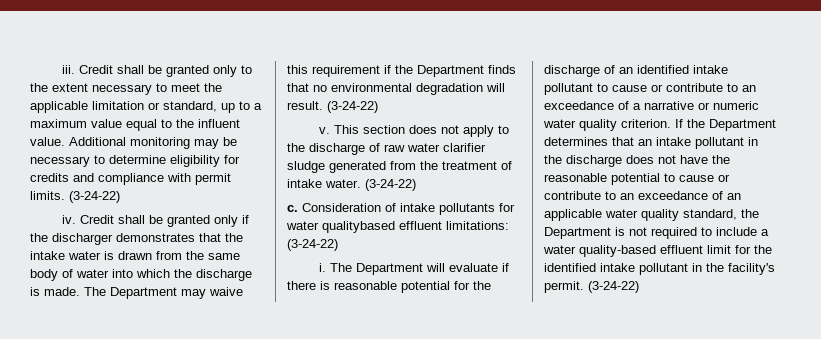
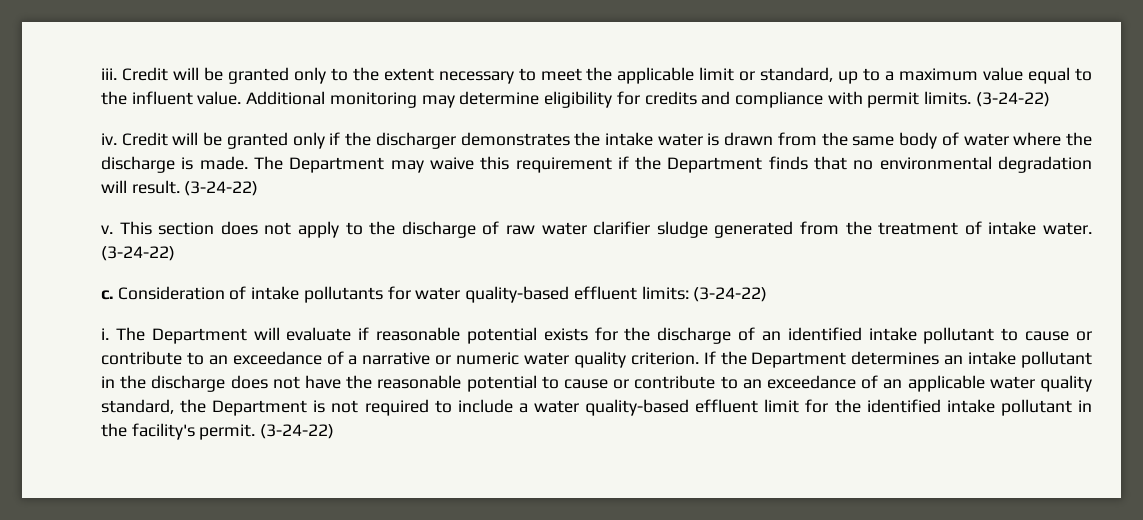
[117,65,145,74] shall -> [172,67,199,80] will
[92,101,144,110] limitation -> [699,67,735,81] limit
[223,137,237,146] [30,155,105,167] be necessary to -> (455, 101) none
[118,215,146,224] shall -> [172,132,199,145] will
[199,233,221,242] that -> (570, 139) none
[112,269,170,278] into which -> [1013,132,1062,146] where
[322,221,509,233] qualitybased effluent limitations: -> [465,286,689,303] quality-based effluent limits:
[287,281,450,293] there is reasonable potential -> [376,327,588,344] reasonable potential exists
[612,137,634,146] that -> (940, 358) none

